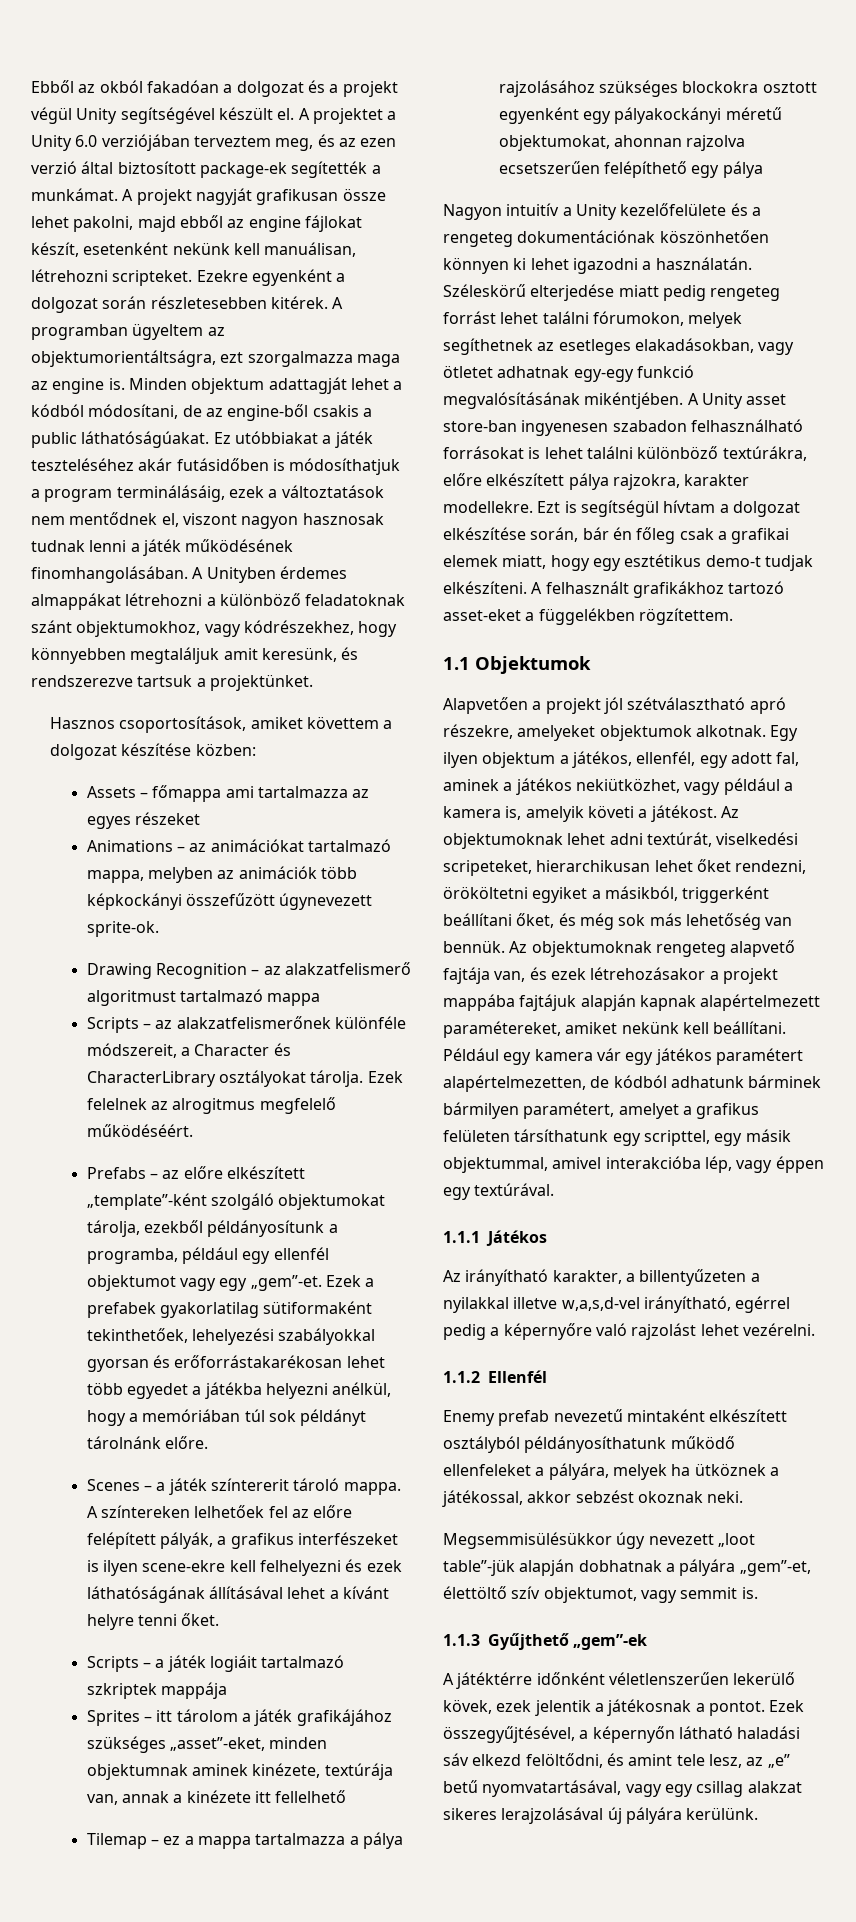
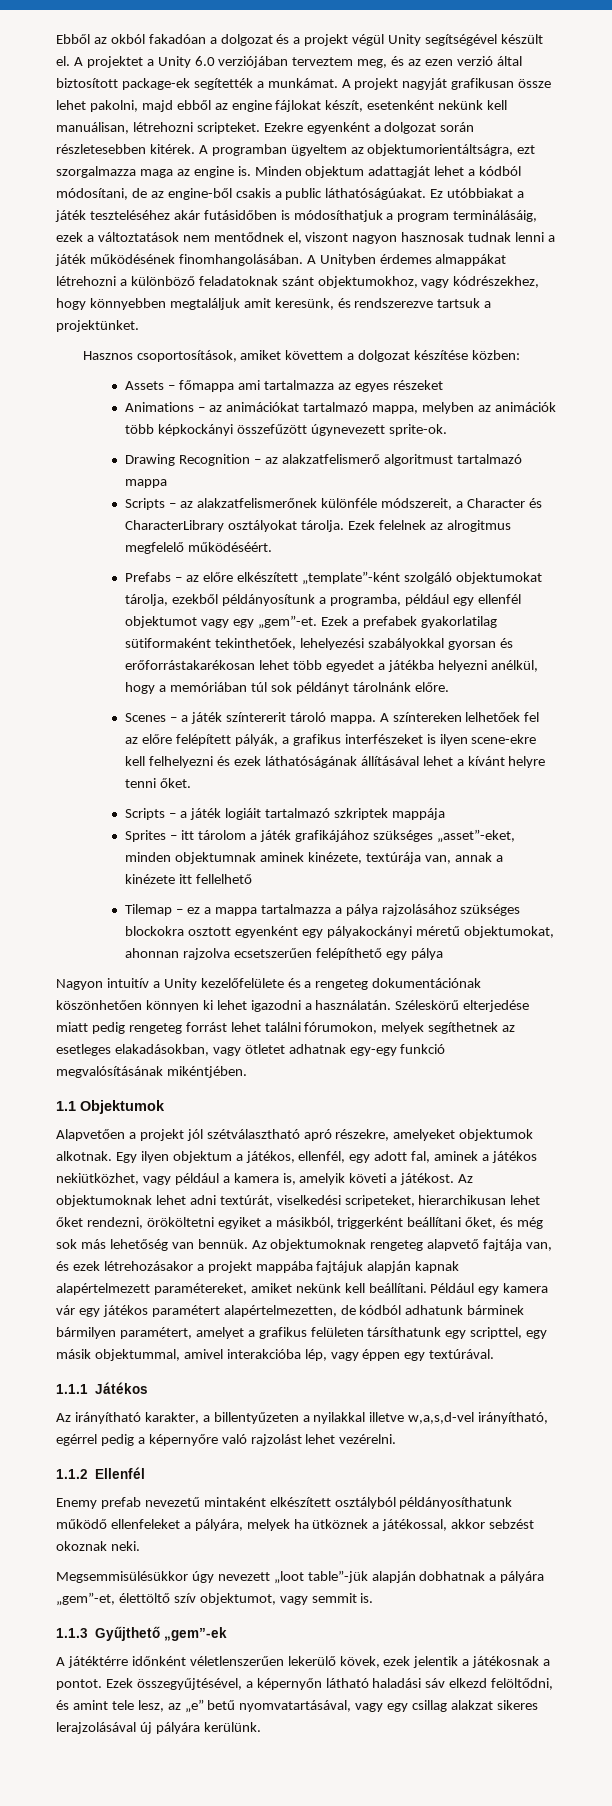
[687,393,787,409] [443,419,803,436] [443,446,807,461] [443,473,750,490] [443,500,800,517] [443,527,790,544] [443,554,813,571] [443,581,785,598] [443,608,733,625] A Unity asset store-ban ingyenesen szabadon felhasználható forrásokat is lehet találni különböző textúrákra, előre elkészített pálya rajzokra, karakter modellekre. Ezt is segítségül hívtam a dolgozat elkészítése során, bár én főleg csak a grafikai elemek miatt, hogy egy esztétikus demo-t tudjak elkészíteni. A felhasznált grafikákhoz tartozó asset-eket a függelékben rögzítettem. -> (247, 1072) none

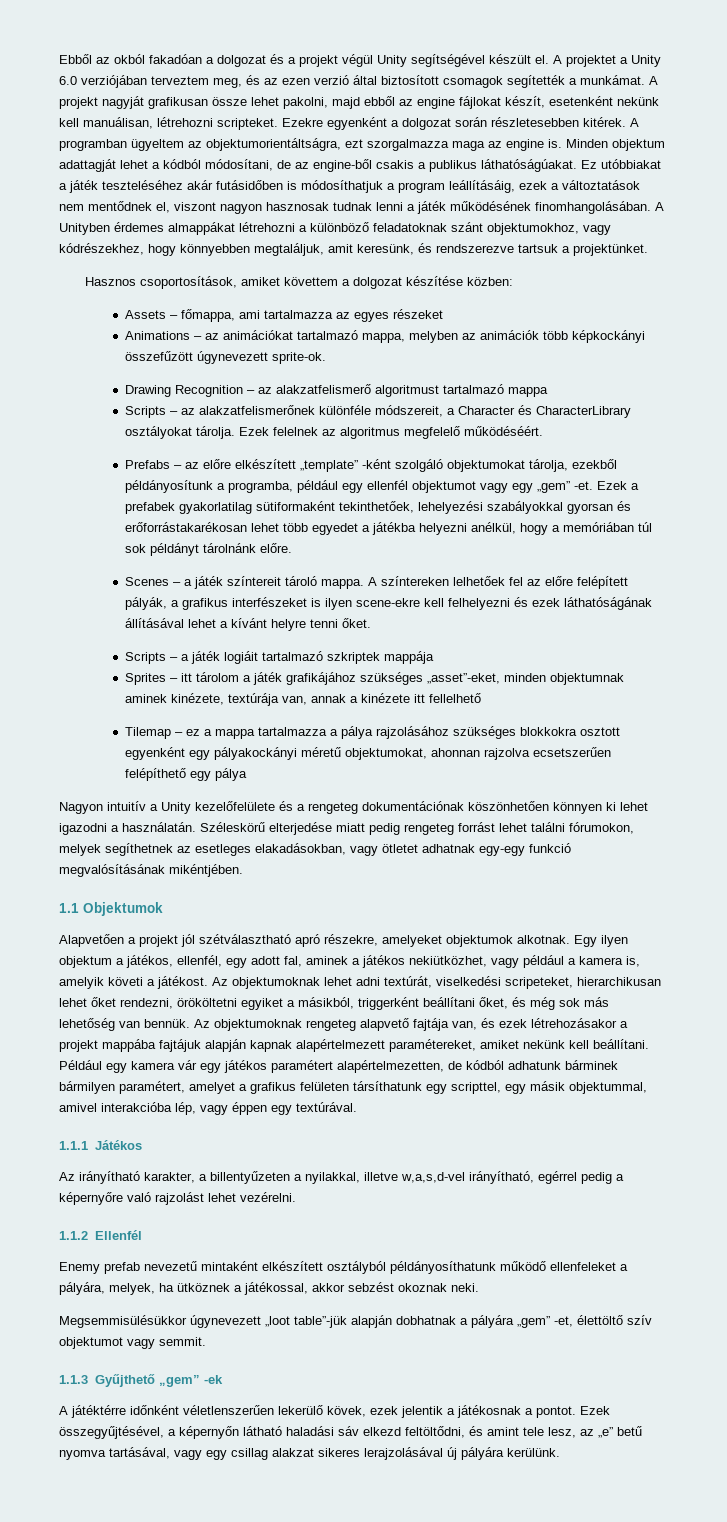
[121,78,190,90] package-ek -> [443,76,503,88] csomagok
[285,188,323,200] public -> [429,160,477,172] publikus
[453,210,538,222] terminálásáig, -> [449,180,515,193] leállításáig,
[169,298,240,310] megtaláljuk -> [254,243,324,256] megtaláljuk,
[179,380,235,392] főmappa -> [180,309,235,322] főmappa,
[446,520,511,532] alrogitmus -> [339,427,400,439] algoritmus
[301,571,400,585] „template”-ként -> [299,459,391,472] „template” -ként
[257,615,317,629] „gem”-et. -> [536,481,593,493] „gem” -et.
[225,712,286,722] színtererit -> [226,576,281,586] színtereit
[125,926,185,936] blockokra -> [519,727,577,736] blokkokra
[313,1412,366,1424] nyilakkal -> [305,1172,360,1184] nyilakkal,
[246,1519,290,1531] melyek -> [109,1283,155,1295] melyek,
[191,1571,270,1583] úgy nevezett -> [190,1315,261,1328] úgynevezett
[56,1592,374,1606] „gem”-et, élettöltő szív objektumot, vagy semmit is. -> [517,1315,652,1328] [59,1337,206,1349] „gem” -et, élettöltő szív objektumot vagy semmit.
[164,1627,228,1641] „gem”-ek -> [158,1375,223,1387] „gem” -ek
[491,1678,554,1690] felöltődni, -> [405,1426,465,1438] feltöltődni,
[239,1700,352,1712] nyomvatartásával, -> [59,1447,170,1460] nyomva tartásával,

